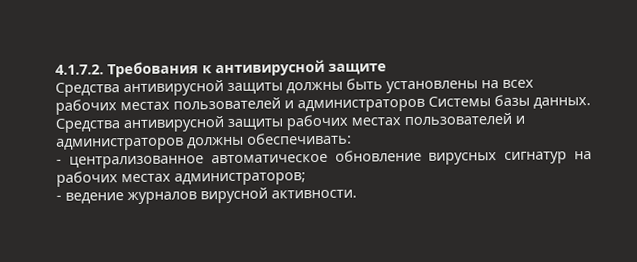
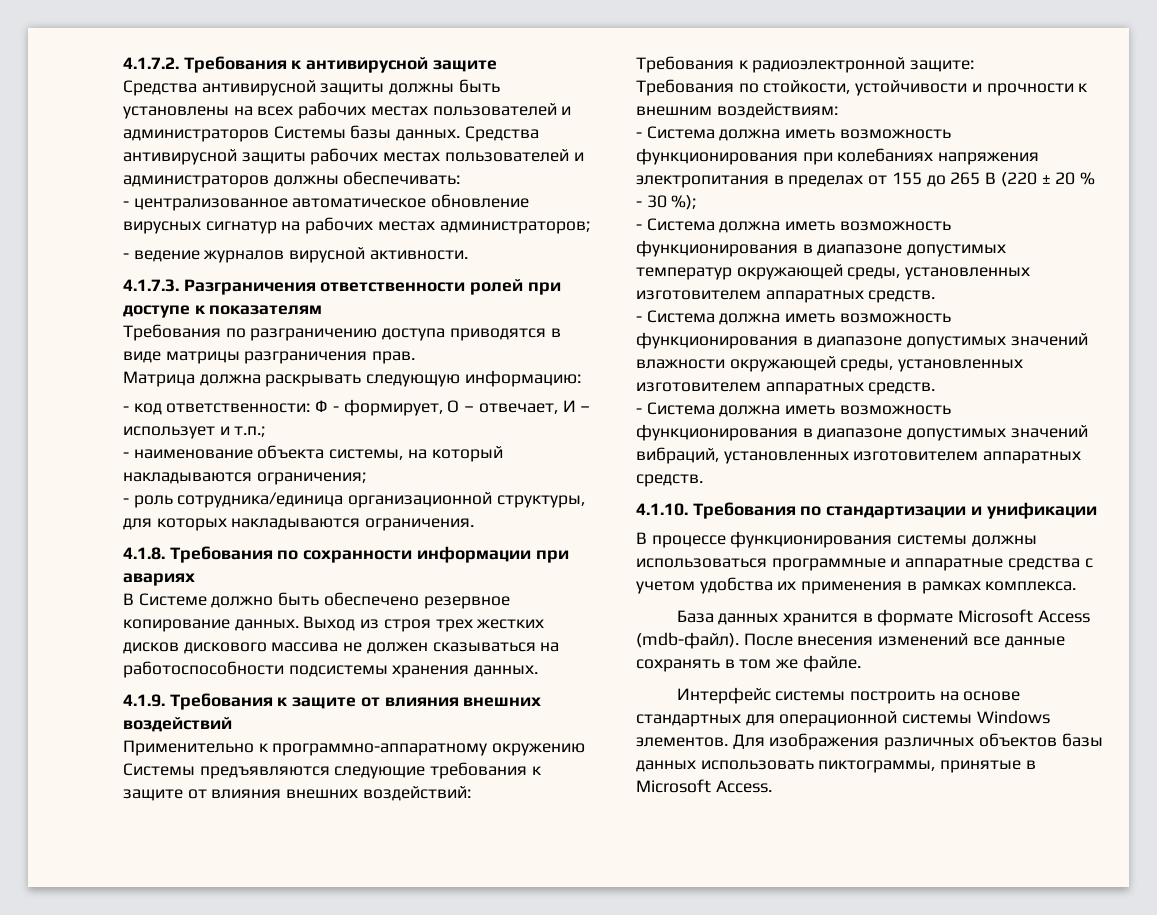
(357, 194) none -> [123,279,561,295] [123,305,323,318] [123,324,561,341] [123,351,416,364] [123,370,581,387] [123,399,591,416] [123,426,266,439] [123,445,503,462] [123,472,366,485] [123,492,585,508] [123,518,475,531] [123,546,569,563] [123,573,195,586] [123,592,510,609] [123,616,545,632] [123,642,560,654] [123,661,539,678] [123,693,542,710] [123,717,232,732] [123,740,586,756] [123,762,542,779] [123,786,471,801] [636,56,975,73] [636,79,1089,96] [636,103,838,118] [636,126,951,141] [636,148,1040,165] [636,172,1095,188] [636,195,697,210] [636,218,951,233] [636,240,1007,257] [636,264,1031,280] [636,290,936,303] [636,310,951,325] [636,332,1088,349] [636,356,1024,372] [636,382,936,395] [636,402,951,417] [636,424,1088,441] [636,447,1082,464] [636,474,703,487] [636,502,1097,519] [636,531,1037,548] [636,558,1093,571] [636,577,1077,594] [676,609,1090,626] [636,632,1065,649] [636,655,861,672] [676,687,1021,704] [636,710,1050,727] [636,733,1103,750] [636,760,1036,773] [636,779,772,793] // 4.1.7.3. Разграничения ответственности ролей при доступе к показателям // Требования по разграничению доступа приводятся в виде матрицы разграничения прав. // Матрица должна раскрывать следующую информацию: // - код ответственности: Ф - формирует, О – отвечает, И – использует и т.п.; // - наименование объекта системы, на который накладываются ограничения; // - роль сотрудника/единица организационной структуры, для которых накладываются ограничения. // 4.1.8. Требования по сохранности информации при авариях // В Системе должно быть обеспечено резервное копирование данных. Выход из строя трех жестких дисков дискового массива не должен сказываться на работоспособности подсистемы хранения данных. // 4.1.9. Требования к защите от влияния внешних воздействий // Применительно к программно-аппаратному окружению Системы предъявляются следующие требования к защите от влияния внешних воздействий: // Требования к радиоэлектронной защите: // Требования по стойкости, устойчивости и прочности к внешним воздействиям: // - Система должна иметь возможность функционирования при колебаниях напряжения электропитания в пределах от 155 до 265 В (220 ± 20 % - 30 %); // - Система должна иметь возможность функционирования в диапазоне допустимых температур окружающей среды, установленных изготовителем аппаратных средств. // - Система должна иметь возможность функционирования в диапазоне допустимых значений влажности окружающей среды, установленных изготовителем аппаратных средств. // - Система должна иметь возможность функционирования в диапазоне допустимых значений вибраций, установленных изготовителем аппаратных средств. // 4.1.10. Требования по стандартизации и унификации // В процессе функционирования системы должны использоваться программные и аппаратные средства с учетом удобства их применения в рамках комплекса. // База данных хранится в формате Microsoft Access (mdb-файл). После внесения изменений все данные сохранять в том же файле. // Интерфейс системы построить на основе стандартных для операционной системы Windows элементов. Для изображения различных объектов базы данных использовать пиктограммы, принятые в Microsoft Access.

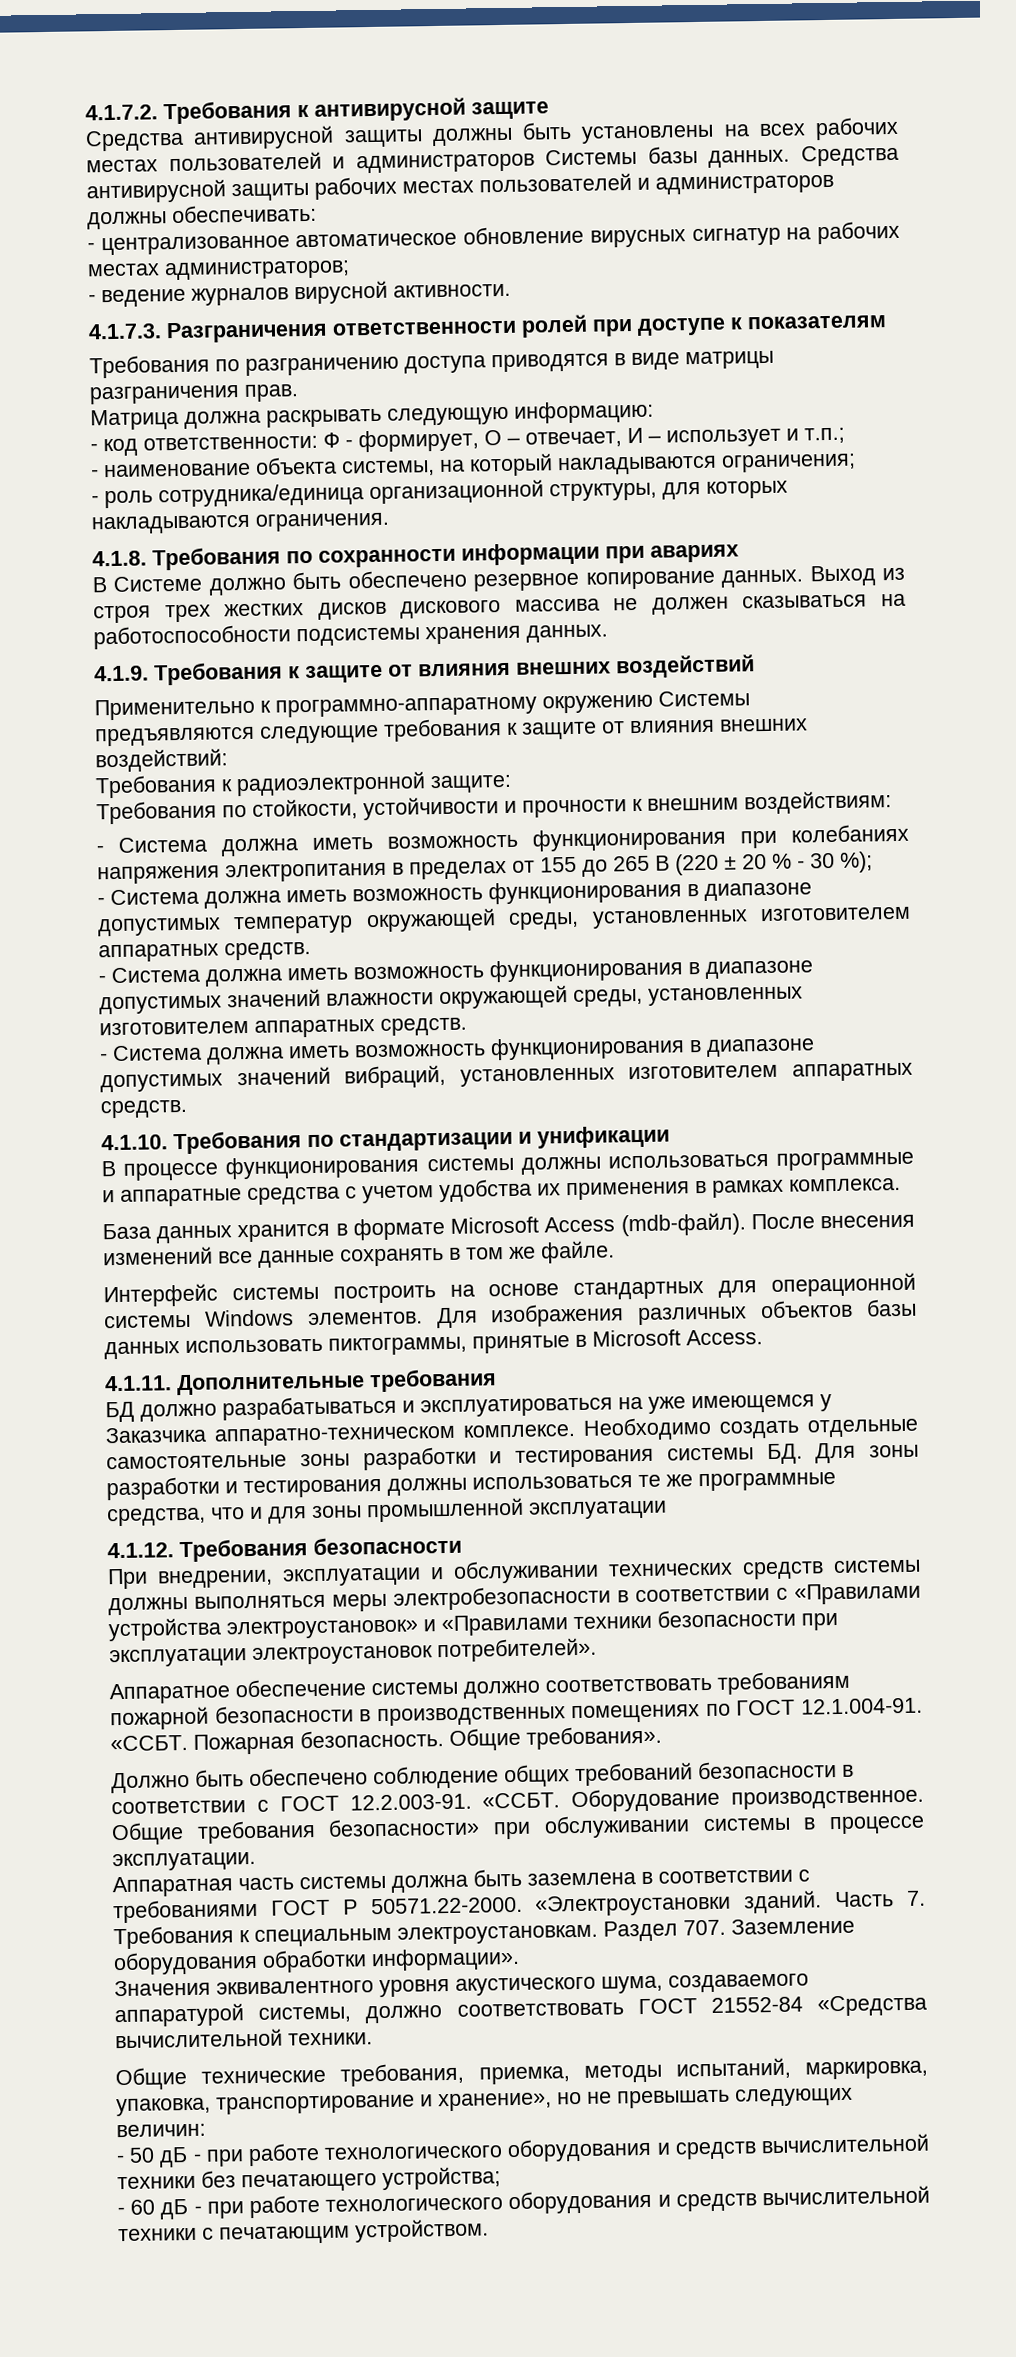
(772, 786) none -> [104,1368,497,1396] [105,1394,832,1423] [105,1416,918,1447] [106,1442,919,1471] [106,1472,836,1501] [107,1497,667,1527] [107,1535,462,1563] [107,1559,921,1590] [108,1582,921,1616] [108,1608,838,1642] [109,1637,597,1668] [109,1670,850,1705] [110,1697,923,1731] [110,1725,662,1755] [111,1760,854,1794] [111,1787,924,1815] [111,1814,925,1846] [112,1851,256,1872] [112,1868,810,1898] [113,1890,926,1924] [113,1917,855,1950] [113,1947,520,1976] [114,1973,809,1998] [114,1994,927,2028] [115,2028,373,2049] [115,2057,928,2091] [116,2087,853,2117] [116,2123,206,2138] [116,2133,930,2168] [117,2166,501,2193] [117,2185,931,2220] [118,2218,489,2245] // 4.1.11. Дополнительные требования // БД должно разрабатываться и эксплуатироваться на уже имеющемся у Заказчика аппаратно-техническом комплексе. Необходимо создать отдельные самостоятельные зоны разработки и тестирования системы БД. Для зоны разработки и тестирования должны использоваться те же программные средства, что и для зоны промышленной эксплуатации // 4.1.12. Требования безопасности // При внедрении, эксплуатации и обслуживании технических средств системы должны выполняться меры электробезопасности в соответствии с «Правилами устройства электроустановок» и «Правилами техники безопасности при эксплуатации электроустановок потребителей». // Аппаратное обеспечение системы должно соответствовать требованиям пожарной безопасности в производственных помещениях по ГОСТ 12.1.004-91. «ССБТ. Пожарная безопасность. Общие требования». // Должно быть обеспечено соблюдение общих требований безопасности в соответствии с ГОСТ 12.2.003-91. «ССБТ. Оборудование производственное. Общие требования безопасности» при обслуживании системы в процессе эксплуатации. // Аппаратная часть системы должна быть заземлена в соответствии с требованиями ГОСТ Р 50571.22-2000. «Электроустановки зданий. Часть 7. Требования к специальным электроустановкам. Раздел 707. Заземление оборудования обработки информации». // Значения эквивалентного уровня акустического шума, создаваемого аппаратурой системы, должно соответствовать ГОСТ 21552-84 «Средства вычислительной техники. // Общие технические требования, приемка, методы испытаний, маркировка, упаковка, транспортирование и хранение», но не превышать следующих величин: // - 50 дБ - при работе технологического оборудования и средств вычислительной техники без печатающего устройства; // - 60 дБ - при работе технологического оборудования и средств вычислительной техники с печатающим устройством.

